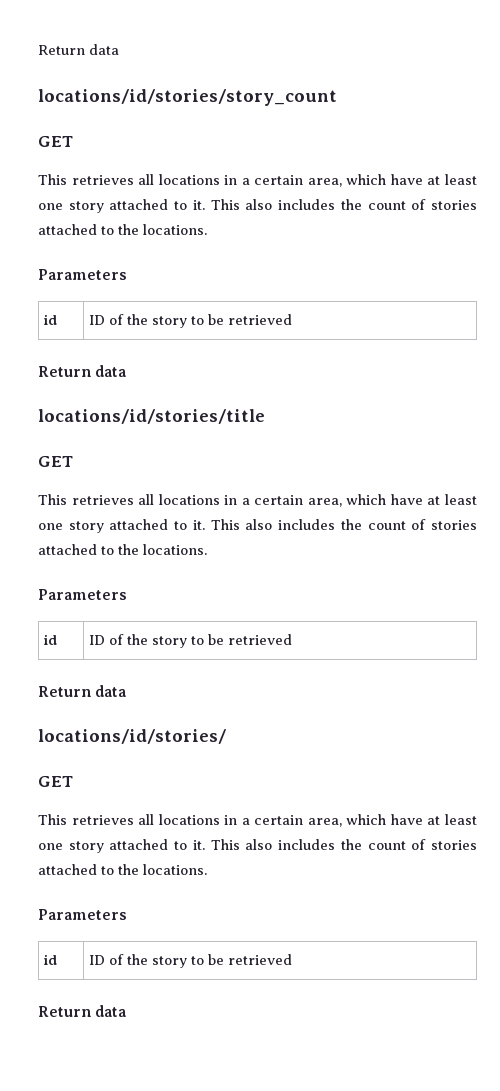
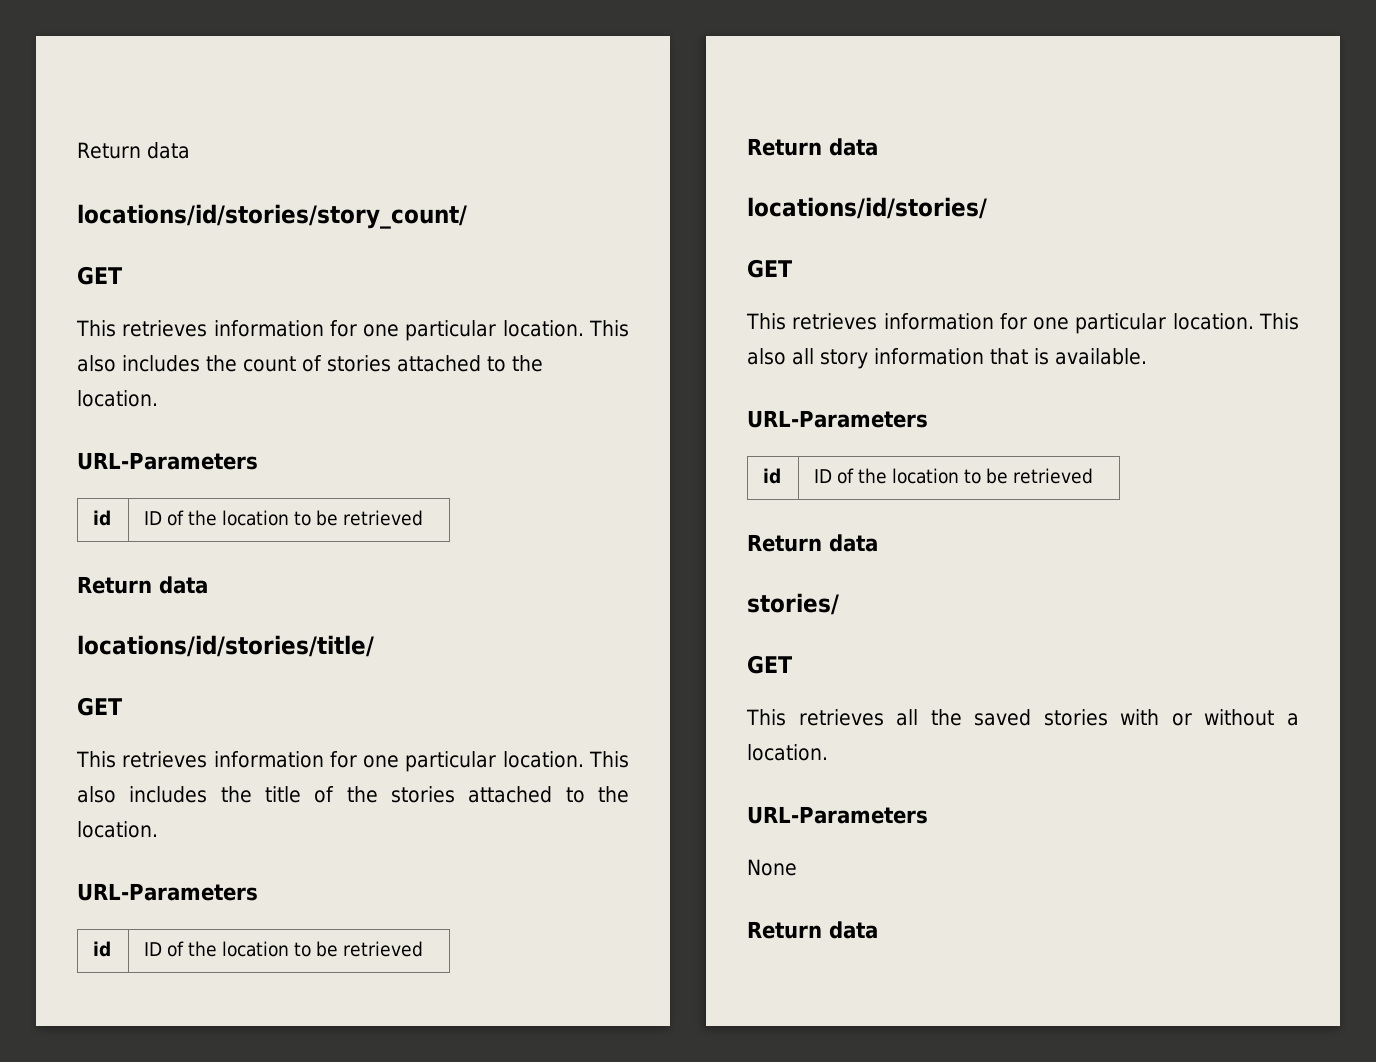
[38,44,119,55] [38,89,337,106] [38,136,73,147] [38,174,478,187] [38,199,205,213] Return data // locations/id/stories/story_count // GET // This retrieves all locations in a certain area, which have at least one story attached to it. -> [77,142,190,159] [77,204,467,229] [77,266,122,285] [76,320,584,341] Return data // locations/id/stories/story_count/ // GET // This retrieves information for one particular location.
[143,224,207,235] [38,269,127,280] [43,314,57,325] [88,314,292,328] [38,365,127,377] [38,409,265,424] [38,456,73,467] [38,494,478,507] [38,519,477,533] [38,544,207,555] [38,589,127,600] [43,634,57,645] [88,634,187,648] locations. // Parameters // id | ID of the story to be retrieved // Return data // locations/id/stories/title // GET // This retrieves all locations in a certain area, which have at least one story attached to it. This also includes the count of stories attached to the locations. // Parameters // id | ID of the story -> [77,390,158,407] [77,452,258,470] [93,510,112,526] [144,510,424,526] [77,576,208,594] [77,635,374,657] [77,697,122,716] [76,751,629,772] [77,786,629,803] [77,821,158,838] [77,883,258,901] [93,941,112,957] [144,941,290,957] location. // URL-Parameters // id | ID of the location to be retrieved // Return data // locations/id/stories/title/ // GET // This retrieves information for one particular location. This also includes the title of the stories attached to the location. // URL-Parameters // id | ID of the location
[138,814,478,827] [38,839,477,853] [38,864,207,875] [38,909,127,920] [43,954,57,965] [88,954,292,968] [38,1005,127,1017] all locations in a certain area, which have at least one story attached to it. This also includes the count of stories attached to the locations. // Parameters // id | ID of the story to be retrieved // Return data -> [883,313,1299,334] [747,348,1147,369] [747,410,928,428] [763,468,782,484] [814,468,1094,484] [747,534,878,552] [747,593,839,615] [747,655,792,674] [746,709,1299,726] [747,744,828,761] [747,806,928,824] [747,859,797,876] [747,921,878,939] information for one particular location. This also all story information that is available. // URL-Parameters // id | ID of the location to be retrieved // Return data // stories/ // GET // This retrieves all the saved stories with or without a location. // URL-Parameters // None // Return data

